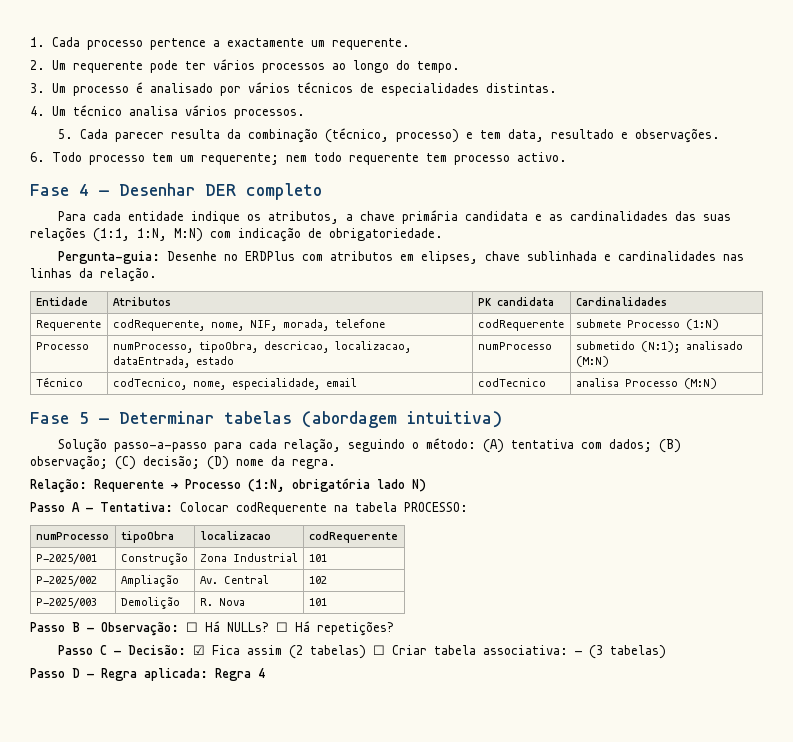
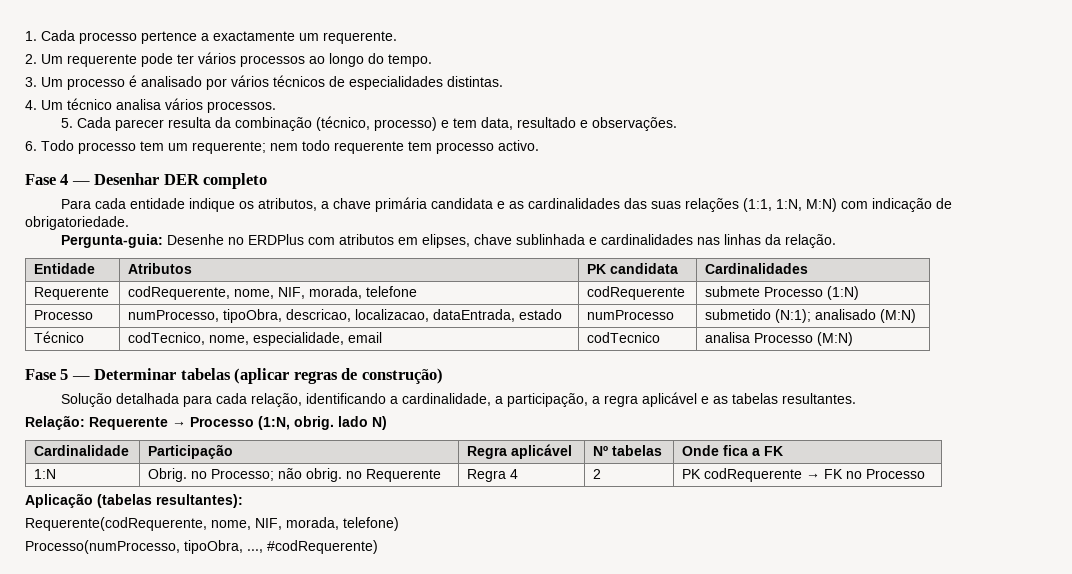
[302,411,502,428] (abordagem intuitiva) -> [234,368,443,384] (aplicar regras de construção)
[113,442,207,452] passo-a-passo -> [116,393,180,404] detalhada
[347,438,681,453] [30,455,336,470] seguindo o método: (A) tentativa com dados; (B) observação; (C) decisão; (D) nome da regra. -> [306,392,857,407] identificando a cardinalidade, a participação, a regra aplicável e as tabelas resultantes.
[292,478,370,492] obrigatória -> [294,416,334,430] obrig.
[30,502,468,515] [35,532,109,540] [120,531,174,543] [199,531,271,540] [308,531,398,543] [35,553,97,565] [120,553,188,565] [199,553,298,562] [308,554,327,562] [35,575,97,587] [120,575,179,587] [199,575,269,584] [308,576,327,584] [35,597,97,609] [120,597,180,609] [199,598,245,606] [308,598,327,606] [30,621,394,636] [57,644,666,659] [30,668,265,681] // Passo A — Tentativa: Colocar codRequerente na tabela PROCESSO: // numProcesso | tipoObra | localizacao | codRequerente // P-2025/001 | Construção | Zona Industrial | 101 // P-2025/002 | Ampliação | Av. Central | 102 // P-2025/003 | Demolição | R. Nova | 101 // Passo B — Observação: ☐ Há NULLs? ☐ Há repetições? // Passo C — Decisão: ☑ Fica assim (2 tabelas) ☐ Criar tabela associativa: — (3 tabelas) // Passo D — Regra aplicada: Regra 4 -> [34,445,130,456] [148,444,234,459] [467,444,573,459] [593,445,663,456] [682,445,784,456] [34,469,57,479] [148,468,442,482] [467,469,519,482] [593,469,602,479] [682,468,926,482] [25,493,243,508] [25,517,399,531] [25,540,378,554] // Cardinalidade | Participação | Regra aplicável | Nº tabelas | Onde fica a FK // 1:N | Obrig. no Processo; não obrig. no Requerente | Regra 4 | 2 | PK codRequerente → FK no Processo // Aplicação (tabelas resultantes): // Requerente(codRequerente, nome, NIF, morada, telefone) // Processo(numProcesso, tipoObra, ..., #codRequerente)

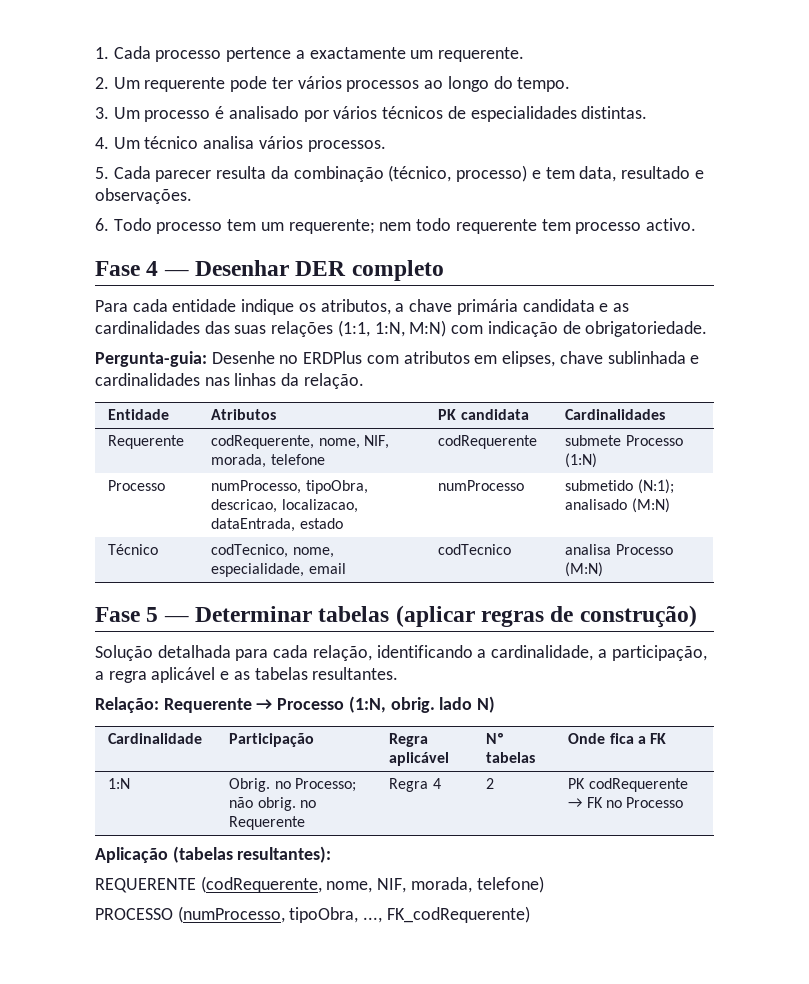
[25,517,207,531] Requerente(codRequerente, -> [95,876,322,893] REQUERENTE (codRequerente,
[25,540,180,554] Processo(numProcesso, -> [95,906,285,923] PROCESSO (numProcesso,
[267,540,378,554] #codRequerente) -> [386,906,530,923] FK_codRequerente)

